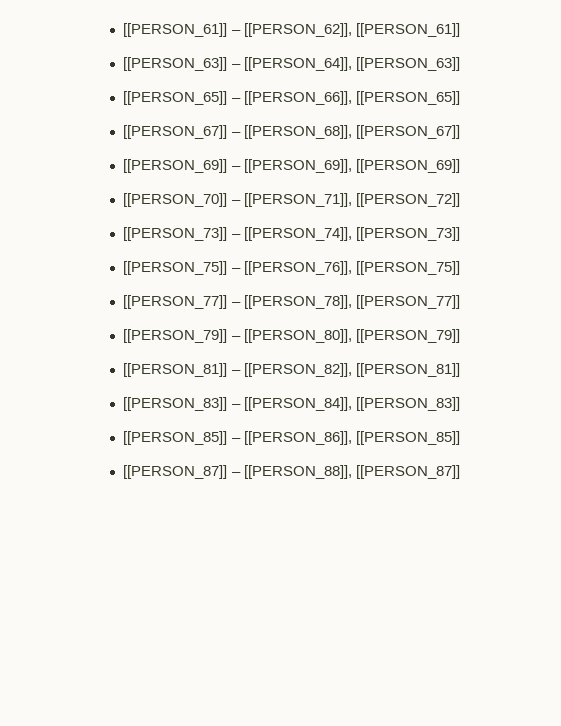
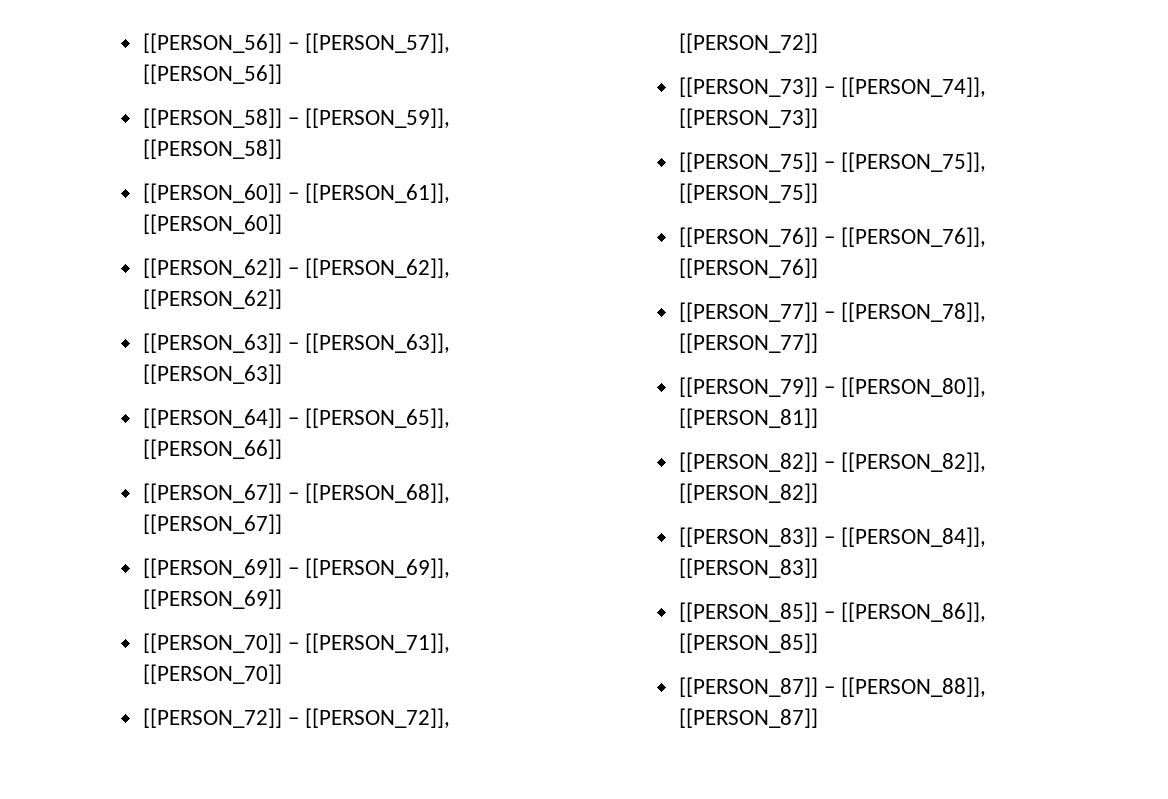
[123,23,228,37] [[PERSON_61]] -> [142,33,451,53] [142,64,282,84] [142,108,451,128] [142,139,282,159] [142,183,451,203] [142,214,282,234] [142,258,282,278] [[PERSON_56]] – [[PERSON_57]], [[PERSON_56]] // [[PERSON_58]] – [[PERSON_59]], [[PERSON_58]] // [[PERSON_60]] – [[PERSON_61]], [[PERSON_60]] // [[PERSON_62]]
[355,23,460,37] [[PERSON_61]] -> [142,289,282,309] [[PERSON_62]]
[243,57,352,71] [[PERSON_64]], -> [305,333,451,353] [[PERSON_63]],
[123,91,460,105] [[PERSON_65]] – [[PERSON_66]], [[PERSON_65]] -> [142,408,451,428] [142,439,282,459] [[PERSON_64]] – [[PERSON_65]], [[PERSON_66]]
(352, 200) none -> [142,664,282,684] [142,708,451,728] [[PERSON_70]] // [[PERSON_72]] – [[PERSON_72]],
[243,261,460,275] [[PERSON_76]], [[PERSON_75]] -> [841,152,987,172] [678,183,818,203] [678,227,987,247] [678,258,818,278] [[PERSON_75]], [[PERSON_75]] // [[PERSON_76]] – [[PERSON_76]], [[PERSON_76]]
[355,329,460,343] [123,363,228,377] [[PERSON_79]] // [[PERSON_81]] -> [678,408,818,428] [678,452,818,472] [[PERSON_81]] // [[PERSON_82]]
[355,363,460,377] [[PERSON_81]] -> [678,483,818,503] [[PERSON_82]]

